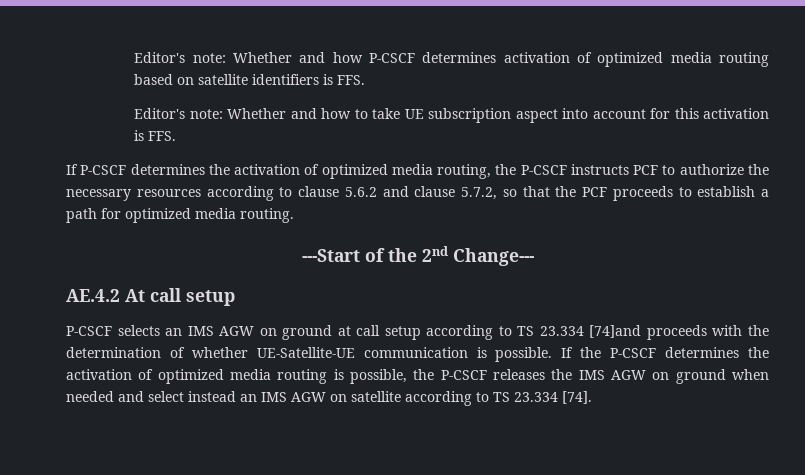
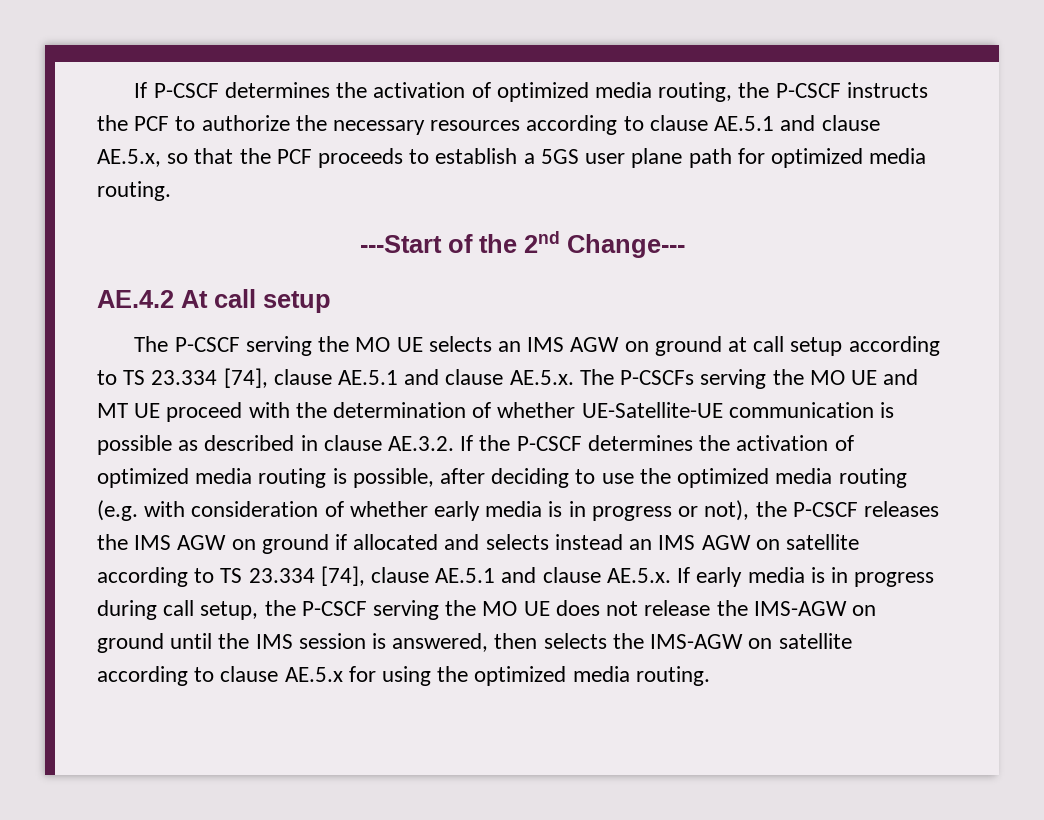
[134,52,769,67] [134,74,366,85] [134,108,769,123] [134,130,177,141] Editor's note: Whether and how P-CSCF determines activation of optimized media routing based on satellite identifiers is FFS. // Editor's note: Whether and how to take UE subscription aspect into account for this activation is FFS. // -> (134, 90) none
(629, 169) none -> [97,115,128,131] the
[344,186,497,200] 5.6.2 and clause 5.7.2, -> [714,115,880,131] [97,149,161,167] AE.5.1 and clause AE.5.x,
(769, 193) none -> [540,148,683,168] 5GS user plane
[66,326,112,336] P-CSCF -> [134,336,423,356] The P-CSCF serving the MO UE
[589,325,707,340] [74]and proceeds -> [223,368,919,389] [97,402,243,422] [74], clause AE.5.1 and clause AE.5.x. The P-CSCFs serving the MO UE and MT UE proceed
[495,347,553,362] possible. -> [97,435,455,455] possible as described in clause AE.3.2.
(407, 376) none -> [440,468,907,488] [97,500,750,521] after deciding to use the optimized media routing (e.g. with consideration of whether early media is in progress or not),
[732,369,770,380] [66,391,184,402] when needed and select -> [335,534,549,550] if allocated and selects
[562,391,592,404] [74]. -> [320,566,935,587] [97,600,876,620] [97,633,852,653] [97,666,710,686] [74], clause AE.5.1 and clause AE.5.x. If early media is in progress during call setup, the P-CSCF serving the MO UE does not release the IMS-AGW on ground until the IMS session is answered, then selects the IMS-AGW on satellite according to clause AE.5.x for using the optimized media routing.

